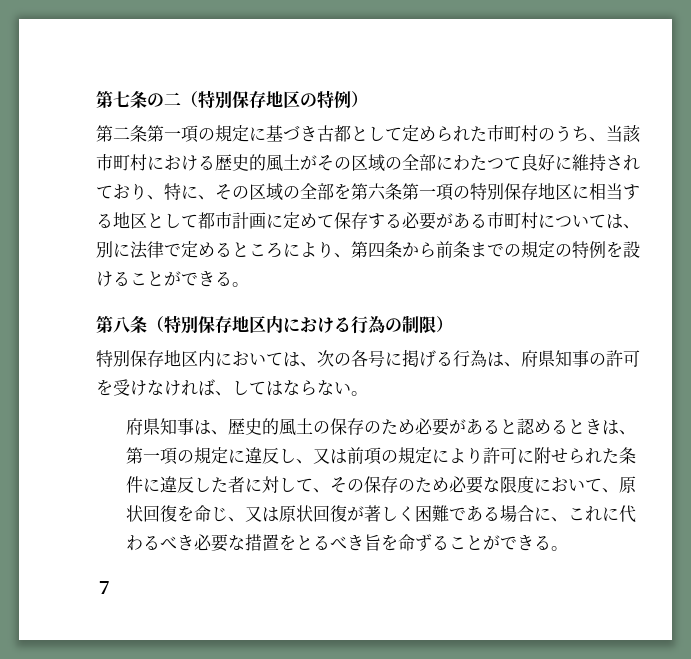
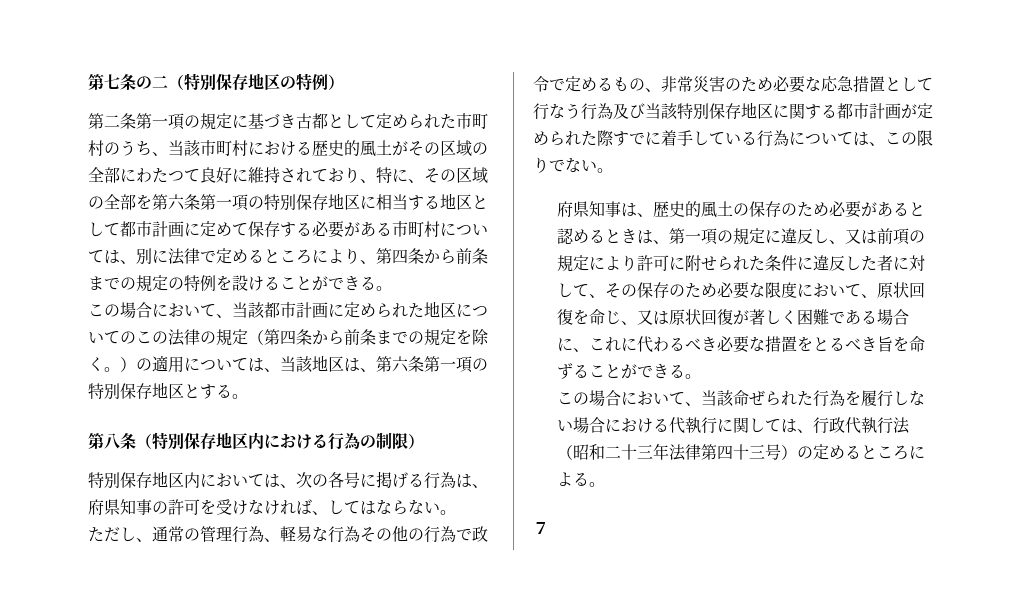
(249, 284) none -> [88,301,488,319] [88,329,489,346] [88,355,488,373] [88,382,248,400] // この場合において、当該都市計画に定められた地区についてのこの法律の規定（第四条から前条までの規定を除く。）の適用については、当該地区は、第六条第一項の特別保存地区とする。
(368, 393) none -> [88,526,488,543] [533,76,933,93] [533,102,933,120] [533,130,933,147] [533,157,613,173] // ただし、通常の管理行為、軽易な行為その他の行為で政令で定めるもの、非常災害のため必要な応急措置として行なう行為及び当該特別保存地区に関する都市計画が定められた際すでに着手している行為については、この限りでない。
(568, 548) none -> [557,390,926,407] [557,417,911,434] [557,443,926,461] [557,472,606,487] // この場合において、当該命ぜられた行為を履行しない場合における代執行に関しては、行政代執行法（昭和二十三年法律第四十三号）の定めるところによる。

